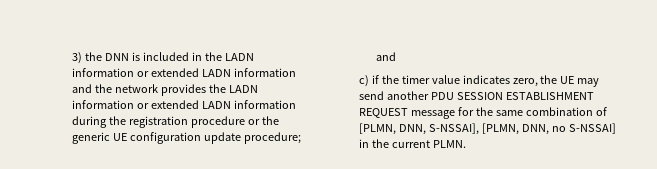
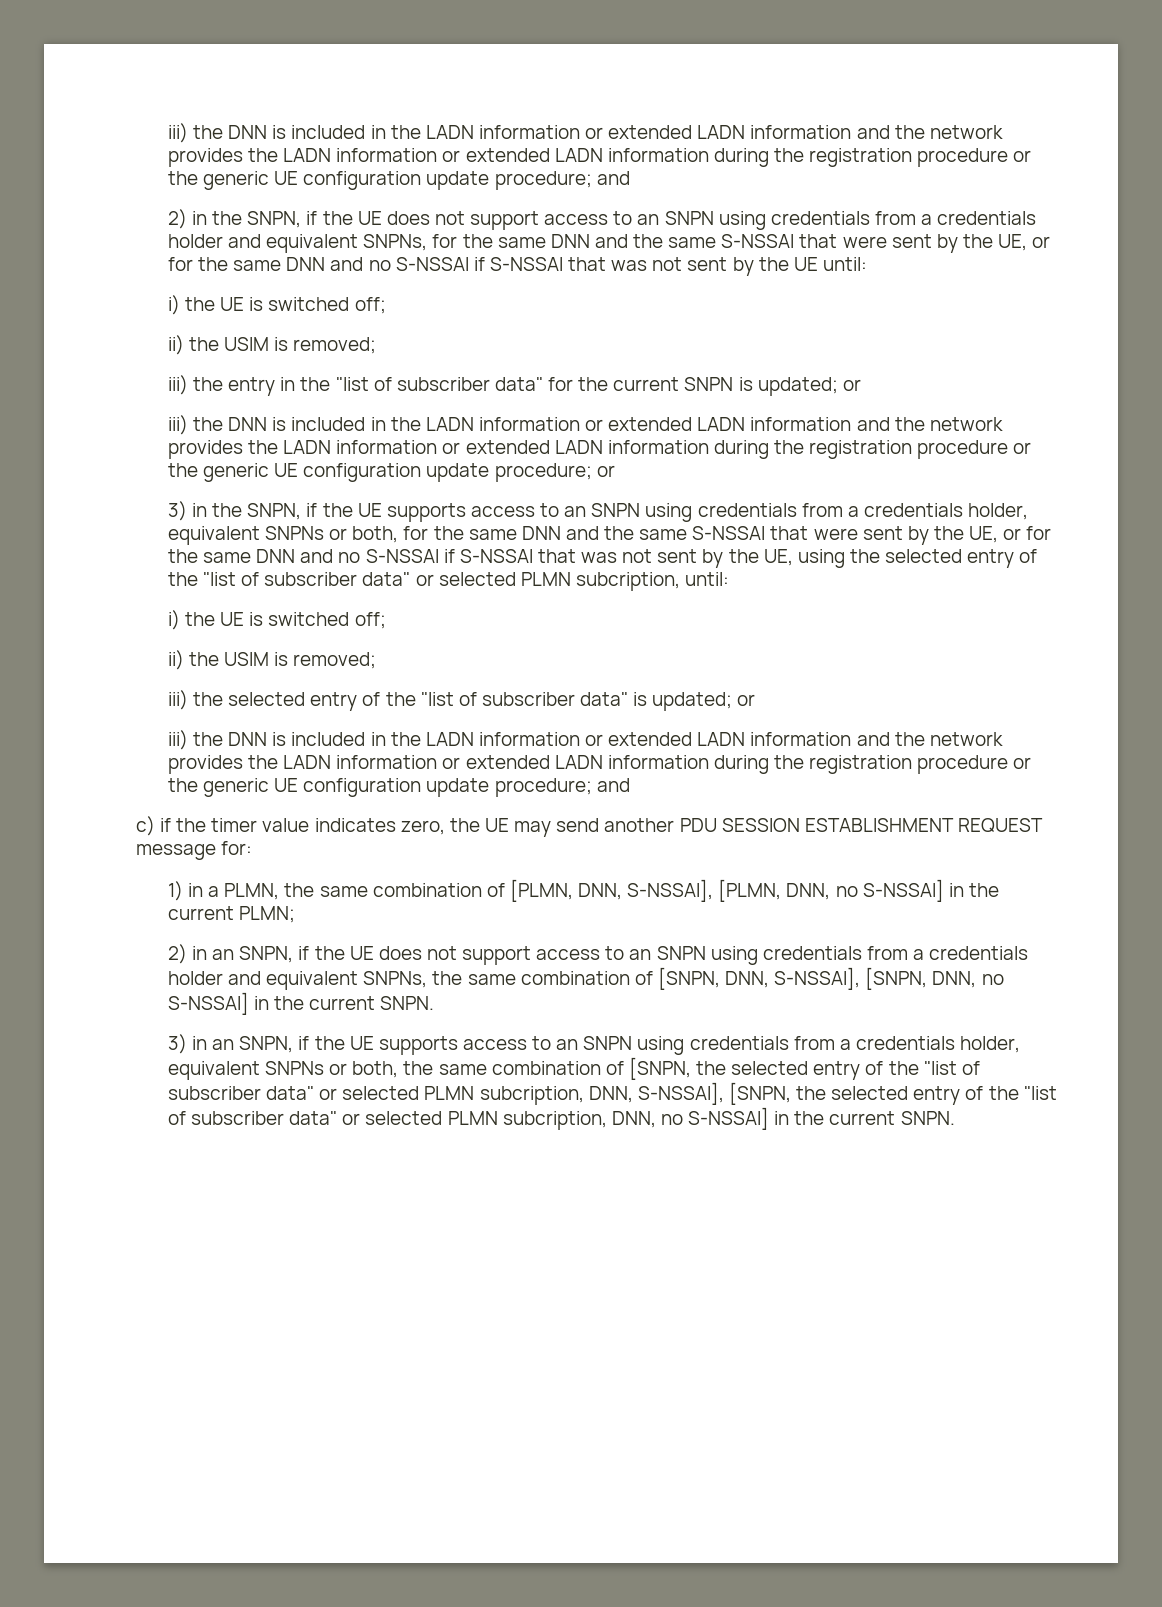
[72,52,83,64] 3) -> [167,123,1003,143] [167,148,1032,167] [167,171,630,190] [167,209,1037,230] [167,234,1051,253] [167,257,867,276] [167,295,386,315] [167,335,377,355] [167,375,861,396] [167,415,1003,435] [167,440,1032,459] [167,463,615,482] [167,501,1029,522] [167,526,1052,545] [167,549,1038,568] [167,572,730,591] [167,610,386,630] [167,650,377,670] [167,690,756,711] [167,730,188,750] iii) the DNN is included in the LADN information or extended LADN information and the network provides the LADN information or extended LADN information during the registration procedure or the generic UE configuration update procedure; and // 2) in the SNPN, if the UE does not support access to an SNPN using credentials from a credentials holder and equivalent SNPNs, for the same DNN and the same S-NSSAI that were sent by the UE, or for the same DNN and no S-NSSAI if S-NSSAI that was not sent by the UE until: // i) the UE is switched off; // ii) the USIM is removed; // iii) the entry in the "list of subscriber data" for the current SNPN is updated; or // iii) the DNN is included in the LADN information or extended LADN information and the network provides the LADN information or extended LADN information during the registration procedure or the generic UE configuration update procedure; or // 3) in the SNPN, if the UE supports access to an SNPN using credentials from a credentials holder, equivalent SNPNs or both, for the same DNN and the same S-NSSAI that were sent by the UE, or for the same DNN and no S-NSSAI if S-NSSAI that was not sent by the UE, using the selected entry of the "list of subscriber data" or selected PLMN subcription, until: // i) the UE is switched off; // ii) the USIM is removed; // iii) the selected entry of the "list of subscriber data" is updated; or // iii)
[457,107,474,116] for -> [221,841,253,855] [167,881,280,901] for: // 1) in a PLMN,
[432,140,466,148] PLMN. -> [239,906,296,923] [167,944,1029,965] [167,967,1004,990] [167,992,435,1015] [167,1034,1021,1055] [167,1057,980,1080] [167,1082,1057,1105] [167,1107,955,1130] PLMN; // 2) in an SNPN, if the UE does not support access to an SNPN using credentials from a credentials holder and equivalent SNPNs, the same combination of [SNPN, DNN, S-NSSAI], [SNPN, DNN, no S-NSSAI] in the current SNPN. // 3) in an SNPN, if the UE supports access to an SNPN using credentials from a credentials holder, equivalent SNPNs or both, the same combination of [SNPN, the selected entry of the "list of subscriber data" or selected PLMN subcription, DNN, S-NSSAI], [SNPN, the selected entry of the "list of subscriber data" or selected PLMN subcription, DNN, no S-NSSAI] in the current SNPN.

